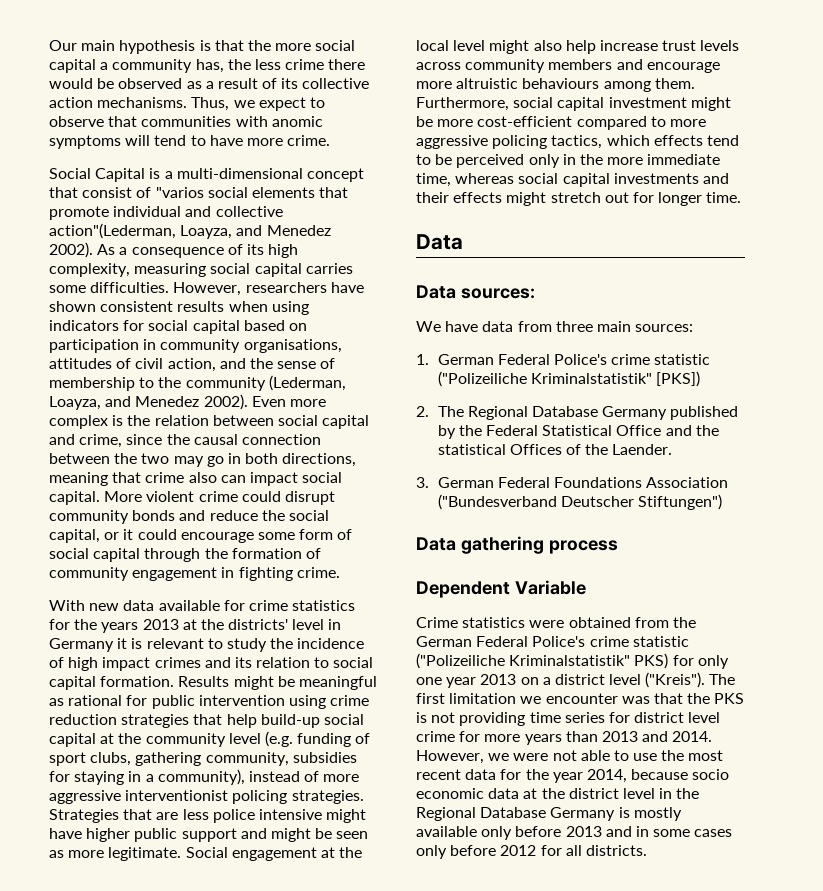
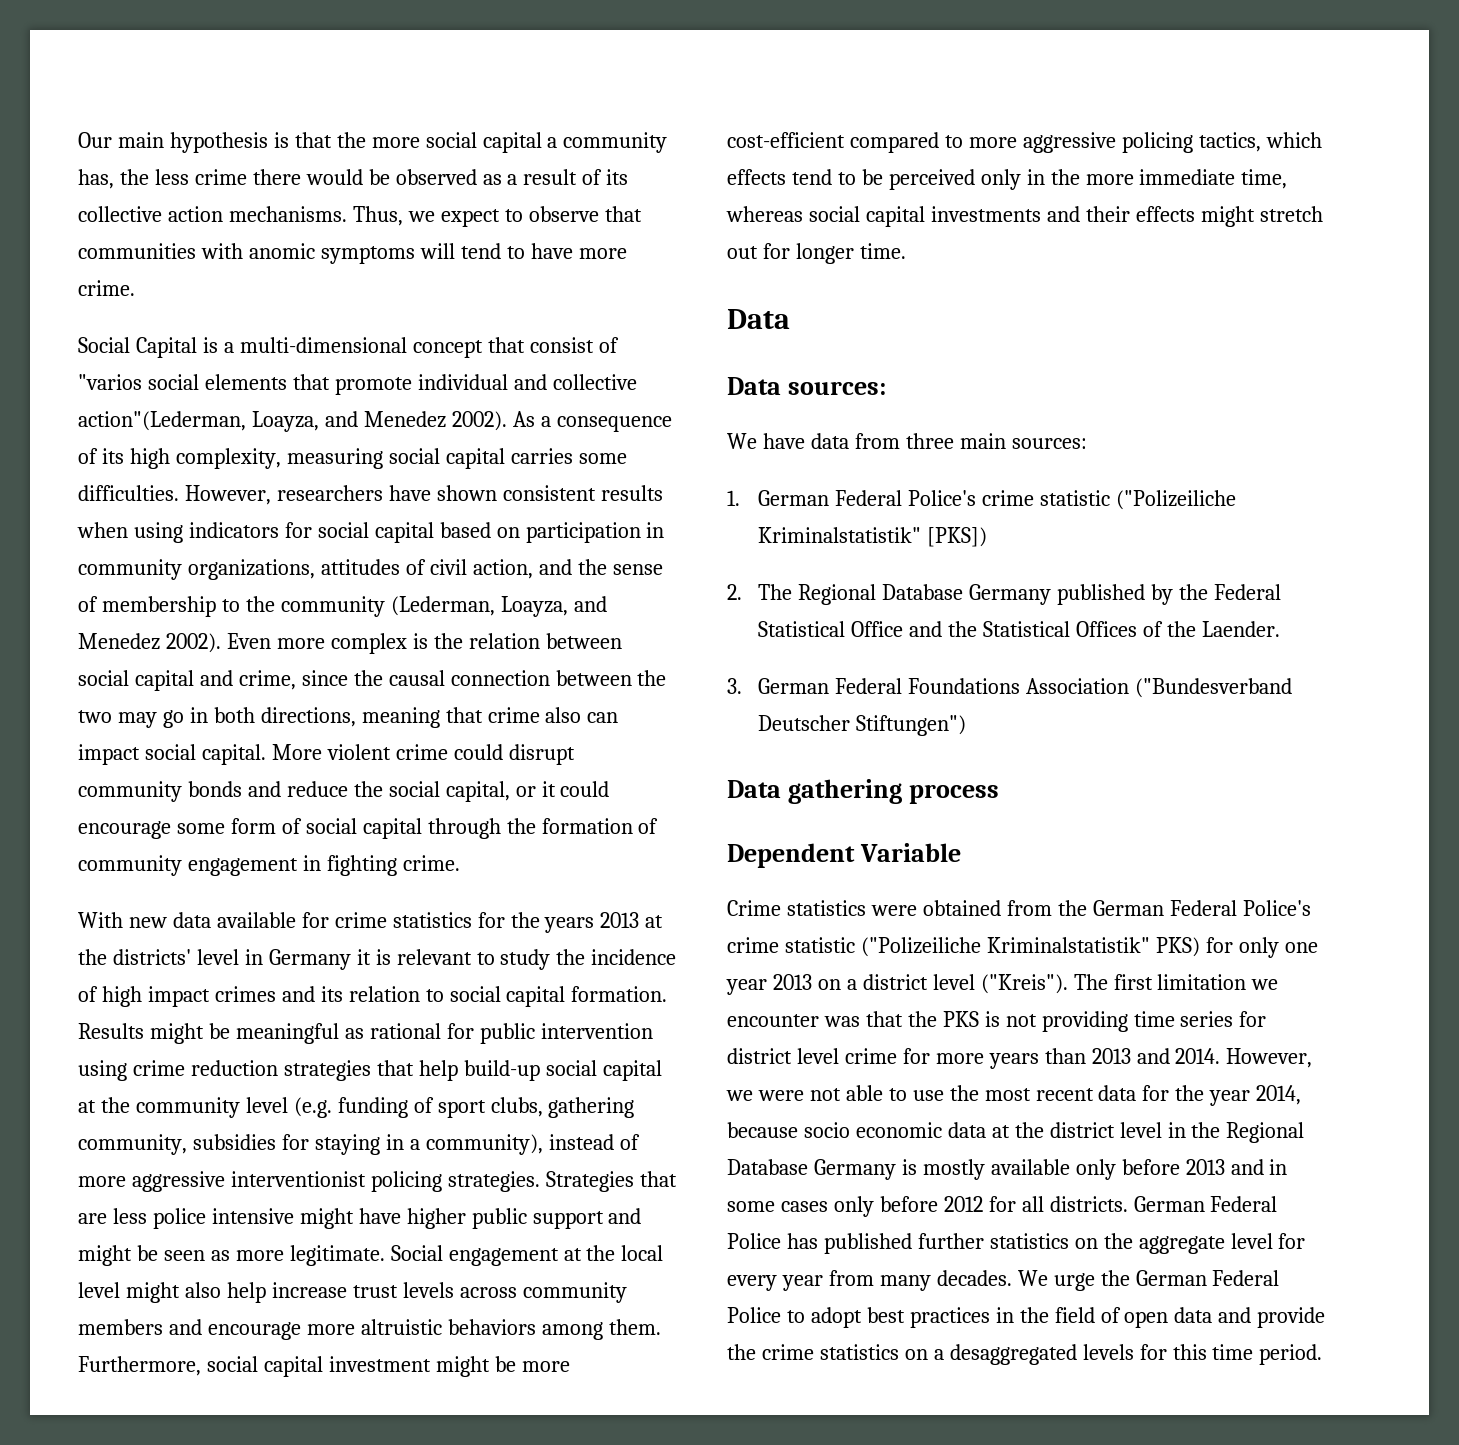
[243,339,342,353] organisations, -> [187,559,315,580] organizations,
[522,78,600,89] behaviours -> [447,1319,536,1335] behaviors
[437,444,506,455] statistical -> [982,621,1070,637] Statistical
(647, 850) none -> [1133,1196,1278,1212] [727,1233,1306,1254] [727,1270,1280,1291] [727,1307,1326,1328] [727,1344,1323,1365] German Federal Police has published further statistics on the aggregate level for every year from many decades. We urge the German Federal Police to adopt best practices in the field of open data and provide the crime statistics on a desaggregated levels for this time period.

